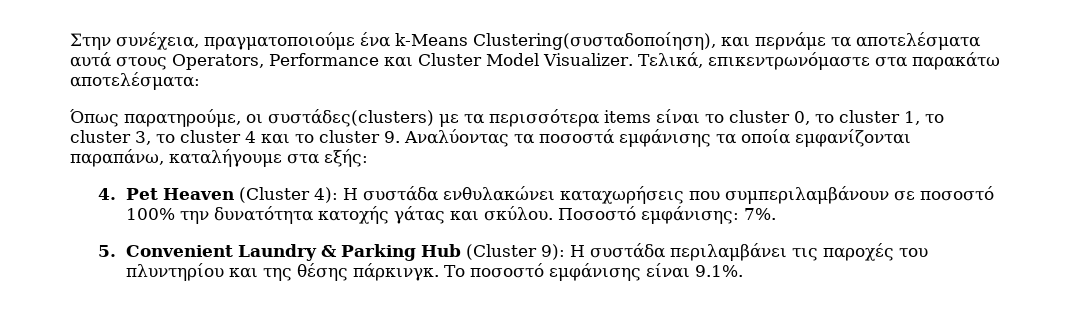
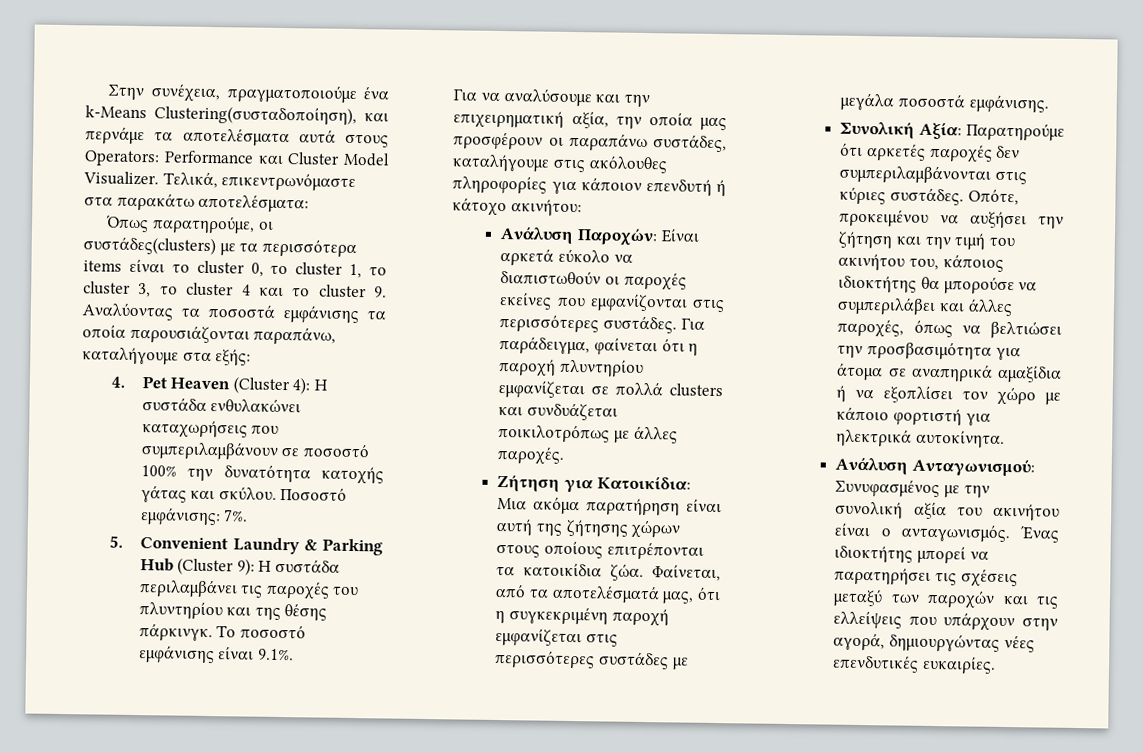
[172,54,264,70] Operators, -> [84,150,160,167] Operators:
[795,129,911,147] εμφανίζονται -> [129,324,250,344] παρουσιάζονται
(743, 271) none -> [453,88,650,108] [453,110,727,131] [453,131,727,153] [452,154,668,174] [452,175,726,197] [452,197,582,217] [500,226,700,247] [500,248,633,266] [500,270,687,291] [499,292,725,313] [499,314,705,334] [499,336,699,356] [498,358,644,377] [498,379,723,399] [498,402,618,421] [498,423,678,444] [497,445,566,465] [497,474,691,493] [497,496,722,516] [496,518,682,539] [496,540,704,560] [496,562,721,582] [495,583,721,604] [495,606,669,627] [495,627,618,647] [494,649,689,670] [840,92,1049,113] [840,121,1065,141] [840,142,1021,163] [839,164,1027,185] [839,186,1019,206] [839,208,1064,229] [838,231,1015,250] [838,253,1004,272] [838,275,1038,295] [837,296,1013,317] [837,318,1062,339] [837,341,1021,361] [836,362,1062,383] [836,385,1061,406] [836,406,991,426] [836,428,1005,448] [835,456,1035,477] [835,478,990,498] [835,501,1060,521] [834,522,1059,543] [834,545,989,564] [834,567,1018,588] [833,588,1059,609] [833,610,1058,632] [833,632,1035,653] [832,654,996,674] // Για να αναλύσουμε και την επιχειρηματική αξία, την οποία μας προσφέρουν οι παραπάνω συστάδες, καταλήγουμε στις ακόλουθες πληροφορίες για κάποιον επενδυτή ή κάτοχο ακινήτου: // Ανάλυση Παροχών: Είναι αρκετά εύκολο να διαπιστωθούν οι παροχές εκείνες που εμφανίζονται στις περισσότερες συστάδες. Για παράδειγμα, φαίνεται ότι η παροχή πλυντηρίου εμφανίζεται σε πολλά clusters και συνδυάζεται ποικιλοτρόπως με άλλες παροχές. // Ζήτηση για Κατοικίδια: Μια ακόμα παρατήρηση είναι αυτή της ζήτησης χώρων στους οποίους επιτρέπονται τα κατοικίδια ζώα. Φαίνεται, από τα αποτελέσματά μας, ότι η συγκεκριμένη παροχή εμφανίζεται στις περισσότερες συστάδες με μεγάλα ποσοστά εμφάνισης. // Συνολική Αξία: Παρατηρούμε ότι αρκετές παροχές δεν συμπεριλαμβάνονται στις κύριες συστάδες. Οπότε, προκειμένου να αυξήσει την ζήτηση και την τιμή του ακινήτου του, κάποιος ιδιοκτήτης θα μπορούσε να συμπεριλάβει και άλλες παροχές, όπως να βελτιώσει την προσβασιμότητα για άτομα σε αναπηρικά αμαξίδια ή να εξοπλίσει τον χώρο με κάποιο φορτιστή για ηλεκτρικά αυτοκίνητα. // Ανάλυση Ανταγωνισμού: Συνυφασμένος με την συνολική αξία του ακινήτου είναι ο ανταγωνισμός. Ένας ιδιοκτήτης μπορεί να παρατηρήσει τις σχέσεις μεταξύ των παροχών και τις ελλείψεις που υπάρχουν στην αγορά, δημιουργώντας νέες επενδυτικές ευκαιρίες.

